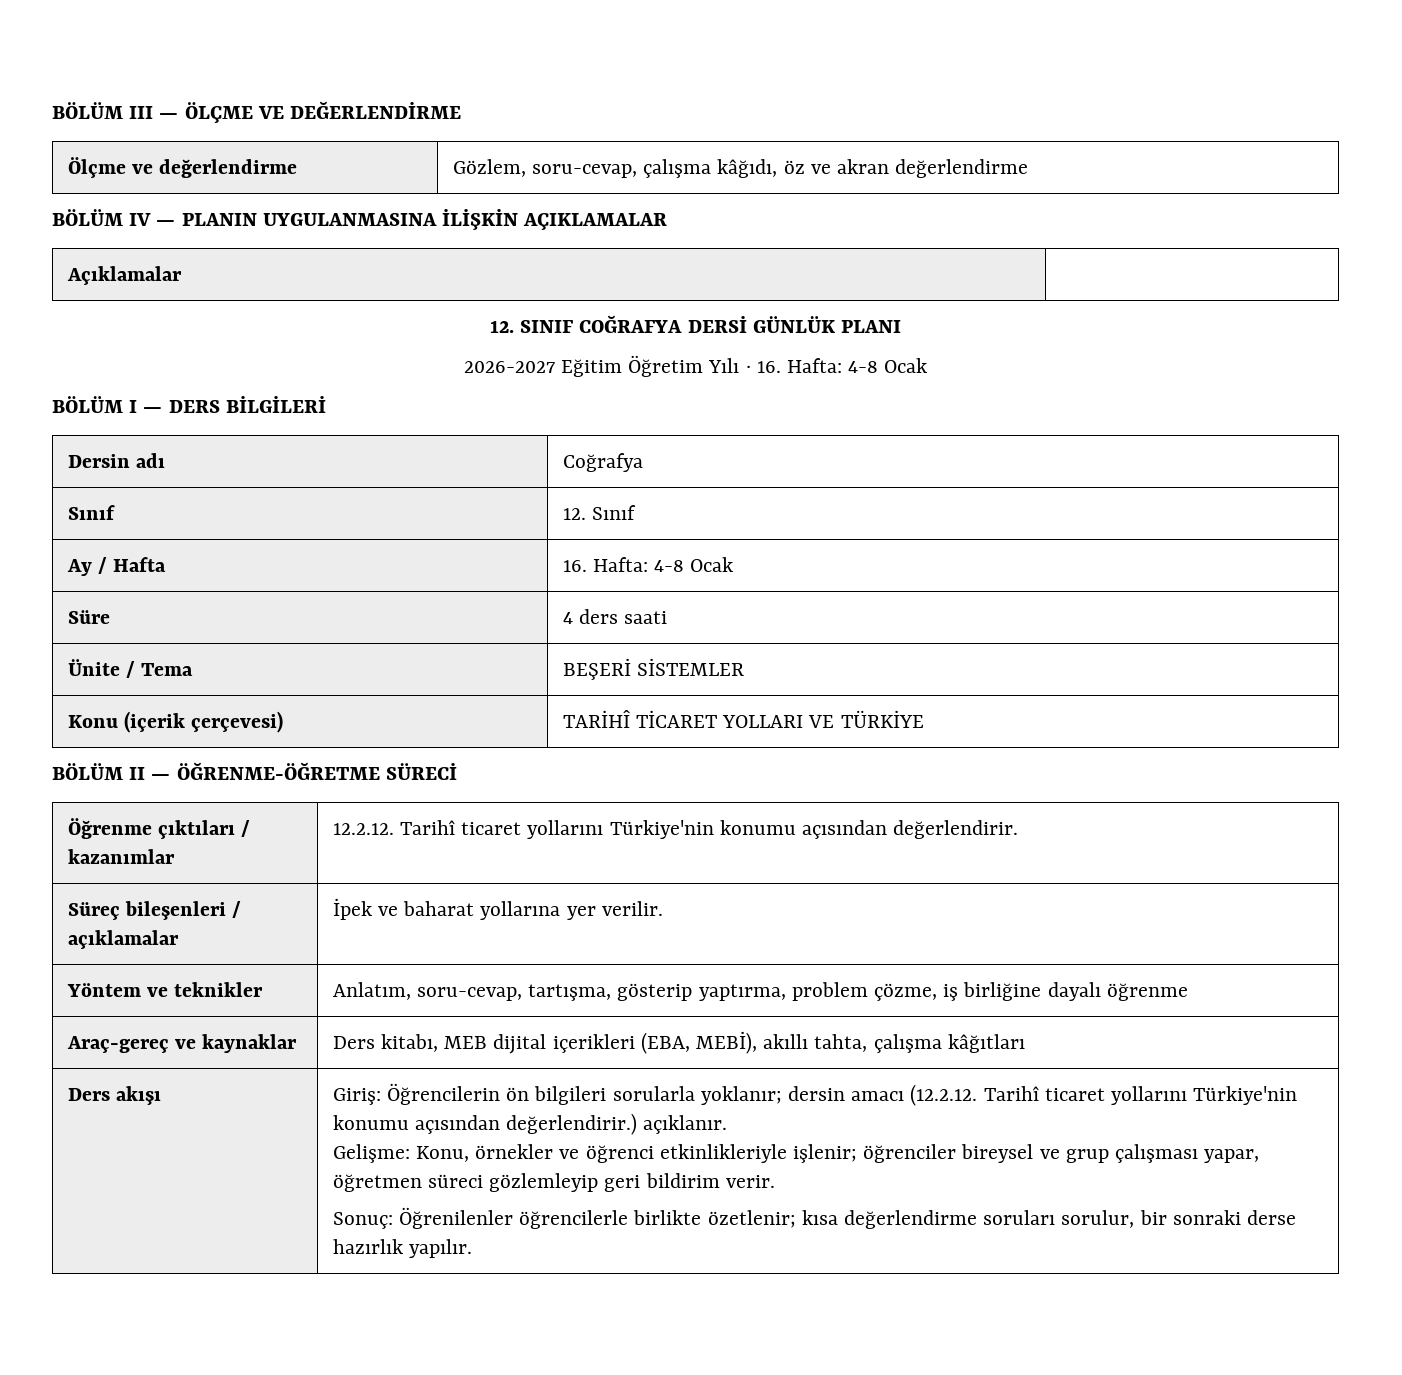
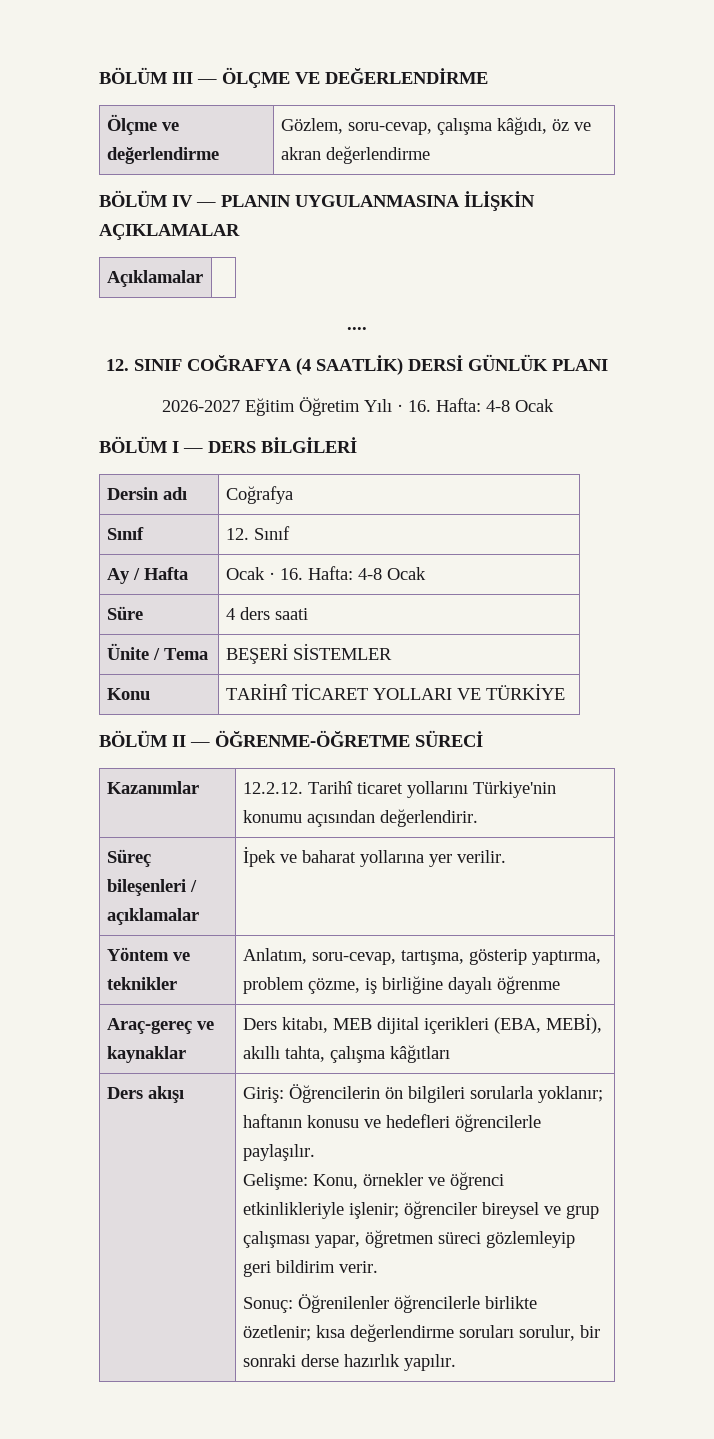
(182, 275) none -> [347,327,367,330] // ....
(683, 324) none -> [296,355,403,375] (4 SAATLİK)
(167, 564) none -> [225,567,275,580] Ocak ·
[123,711,284,733] (içerik çerçevesi) -> (150, 694) none
[67,818,251,839] [67,849,175,864] Öğrenme çıktıları / kazanımlar -> [106,781,199,794] Kazanımlar
[787,1084,1298,1106] [332,1113,728,1135] dersin amacı (12.2.12. Tarihî ticaret yollarını Türkiye'nin konumu açısından değerlendirir.) açıklanır. -> [242,1114,541,1132] [242,1144,315,1161] haftanın konusu ve hedefleri öğrencilerle paylaşılır.

